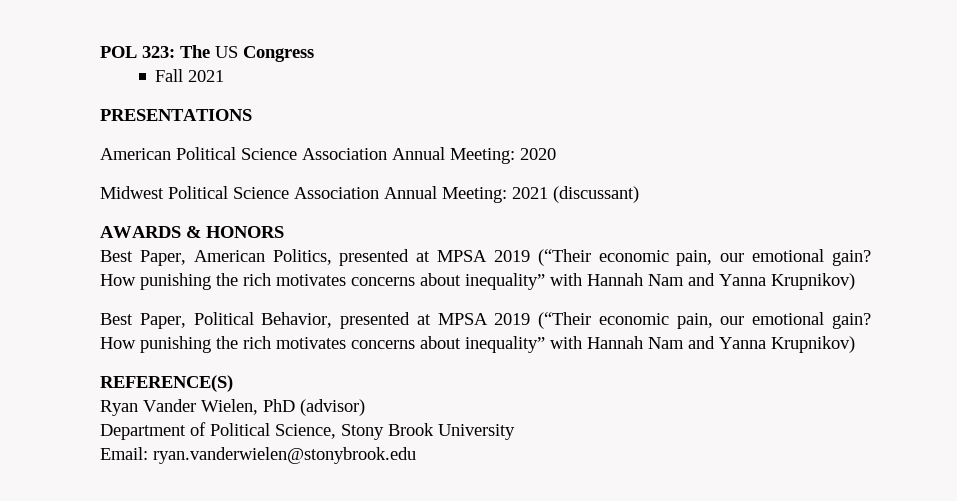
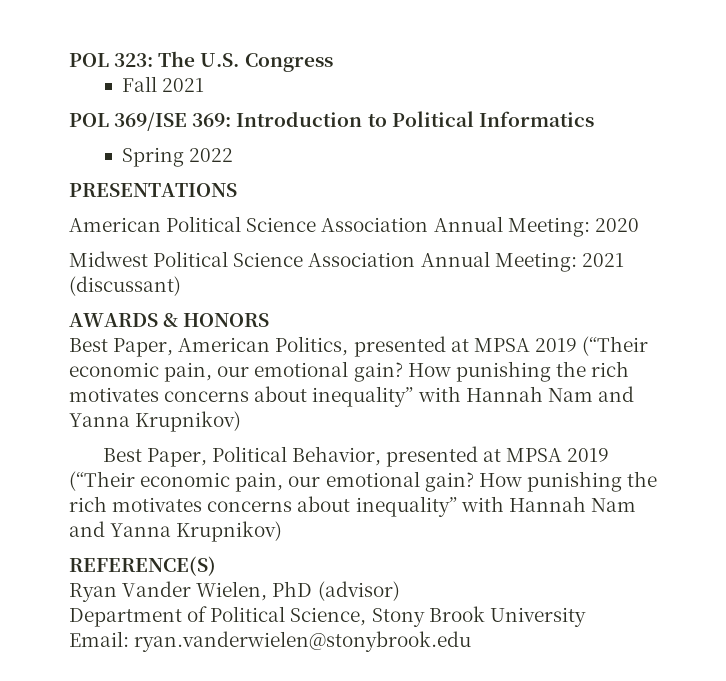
[215,46,238,58] US -> [200,53,240,67] U.S.
(225, 76) none -> [69,111,594,131] [122,147,234,167] // POL 369/ISE 369: Introduction to Political Informatics // Spring 2022

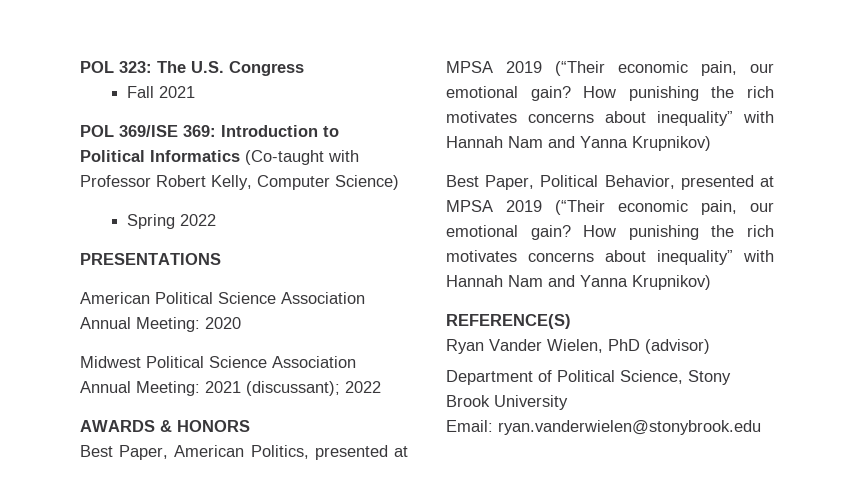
(594, 119) none -> [245,150,359,165] [80,175,399,190] (Co-taught with Professor Robert Kelly, Computer Science)
[69,276,181,296] (discussant) -> [246,381,381,396] (discussant); 2022

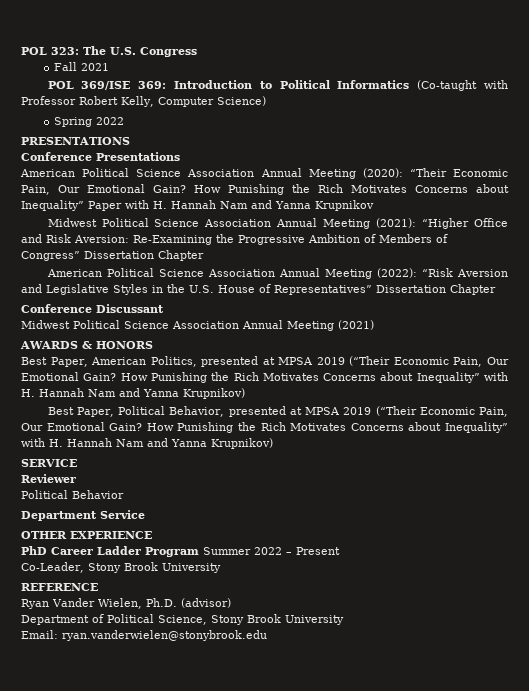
[80,292,365,304] [80,317,241,332] [80,356,356,368] [80,381,381,396] // American Political Science Association Annual Meeting: 2020 // Midwest Political Science Association Annual Meeting: 2021 (discussant); 2022 -> [21,152,180,161] [20,168,508,179] [21,184,509,195] [21,200,374,211] [47,218,509,229] [21,234,448,245] [21,250,204,261] [46,268,509,279] [21,284,496,295] [21,304,164,313] [21,320,374,331] // Conference Presentations // American Political Science Association Annual Meeting (2020): “Their Economic Pain, Our Emotional Gain? How Punishing the Rich Motivates Concerns about Inequality” Paper with H. Hannah Nam and Yanna Krupnikov // Midwest Political Science Association Annual Meeting (2021): “Higher Office and Risk Aversion: Re-Examining the Progressive Ambition of Members of Congress” Dissertation Chapter // American Political Science Association Annual Meeting (2022): “Risk Aversion and Legislative Styles in the U.S. House of Representatives” Dissertation Chapter // Conference Discussant // Midwest Political Science Association Annual Meeting (2021)
[618,61,774,76] [446,86,774,101] [446,111,774,126] economic pain, our emotional gain? How punishing the rich motivates concerns about inequality” with -> [393,357,509,367] [21,372,509,383] [21,389,35,397] Economic Pain, Our Emotional Gain? How Punishing the Rich Motivates Concerns about Inequality” with H.
[618,200,774,215] [446,225,774,240] [446,250,774,265] [446,275,711,290] [446,314,571,329] economic pain, our emotional gain? How punishing the rich motivates concerns about inequality” with Hannah Nam and Yanna Krupnikov) // REFERENCE(S) -> [419,407,508,417] [21,422,509,433] [21,438,273,449] [21,459,77,467] [21,474,76,483] [21,490,124,499] [21,510,145,521] [21,531,152,539] [21,546,340,557] [21,562,221,573] [21,583,98,591] Economic Pain, Our Emotional Gain? How Punishing the Rich Motivates Concerns about Inequality” with H. Hannah Nam and Yanna Krupnikov) // SERVICE // Reviewer // Political Behavior // Department Service // OTHER EXPERIENCE // PhD Career Ladder Program Summer 2022 – Present // Co-Leader, Stony Brook University // REFERENCE
[608,339,640,351] PhD -> [146,598,177,607] Ph.D.

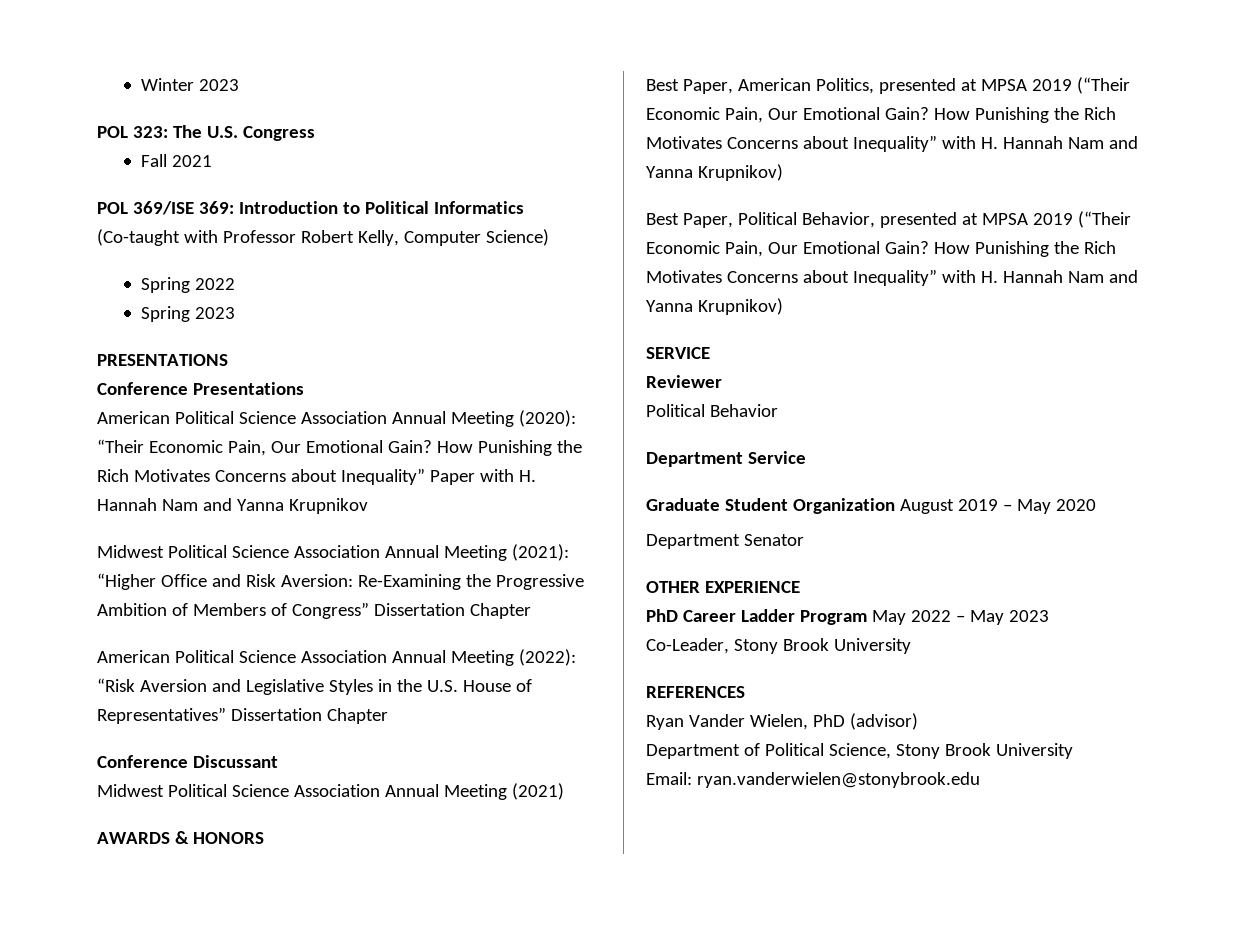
(21, 51) none -> [140,78,239,91] Winter 2023 //
(125, 121) none -> [140,306,235,322] // Spring 2023
(145, 514) none -> [646,498,1096,514] [646,534,804,549] // Graduate Student Organization August 2019 – May 2020 // Department Senator
[203,547,251,555] Summer -> [871,610,906,625] May
[296,547,340,555] Present -> [969,610,1049,625] May 2023
[21,583,98,591] REFERENCE -> [646,686,745,698] REFERENCES
[146,598,177,607] Ph.D. -> [812,714,845,727] PhD

